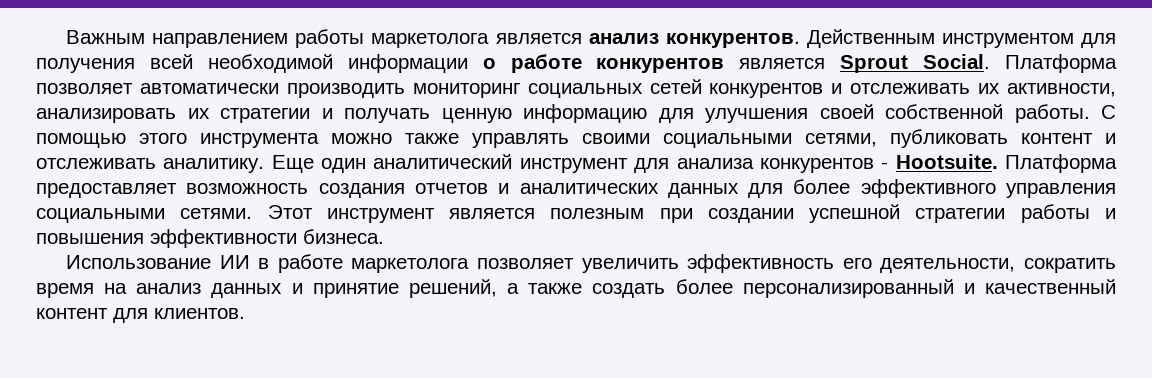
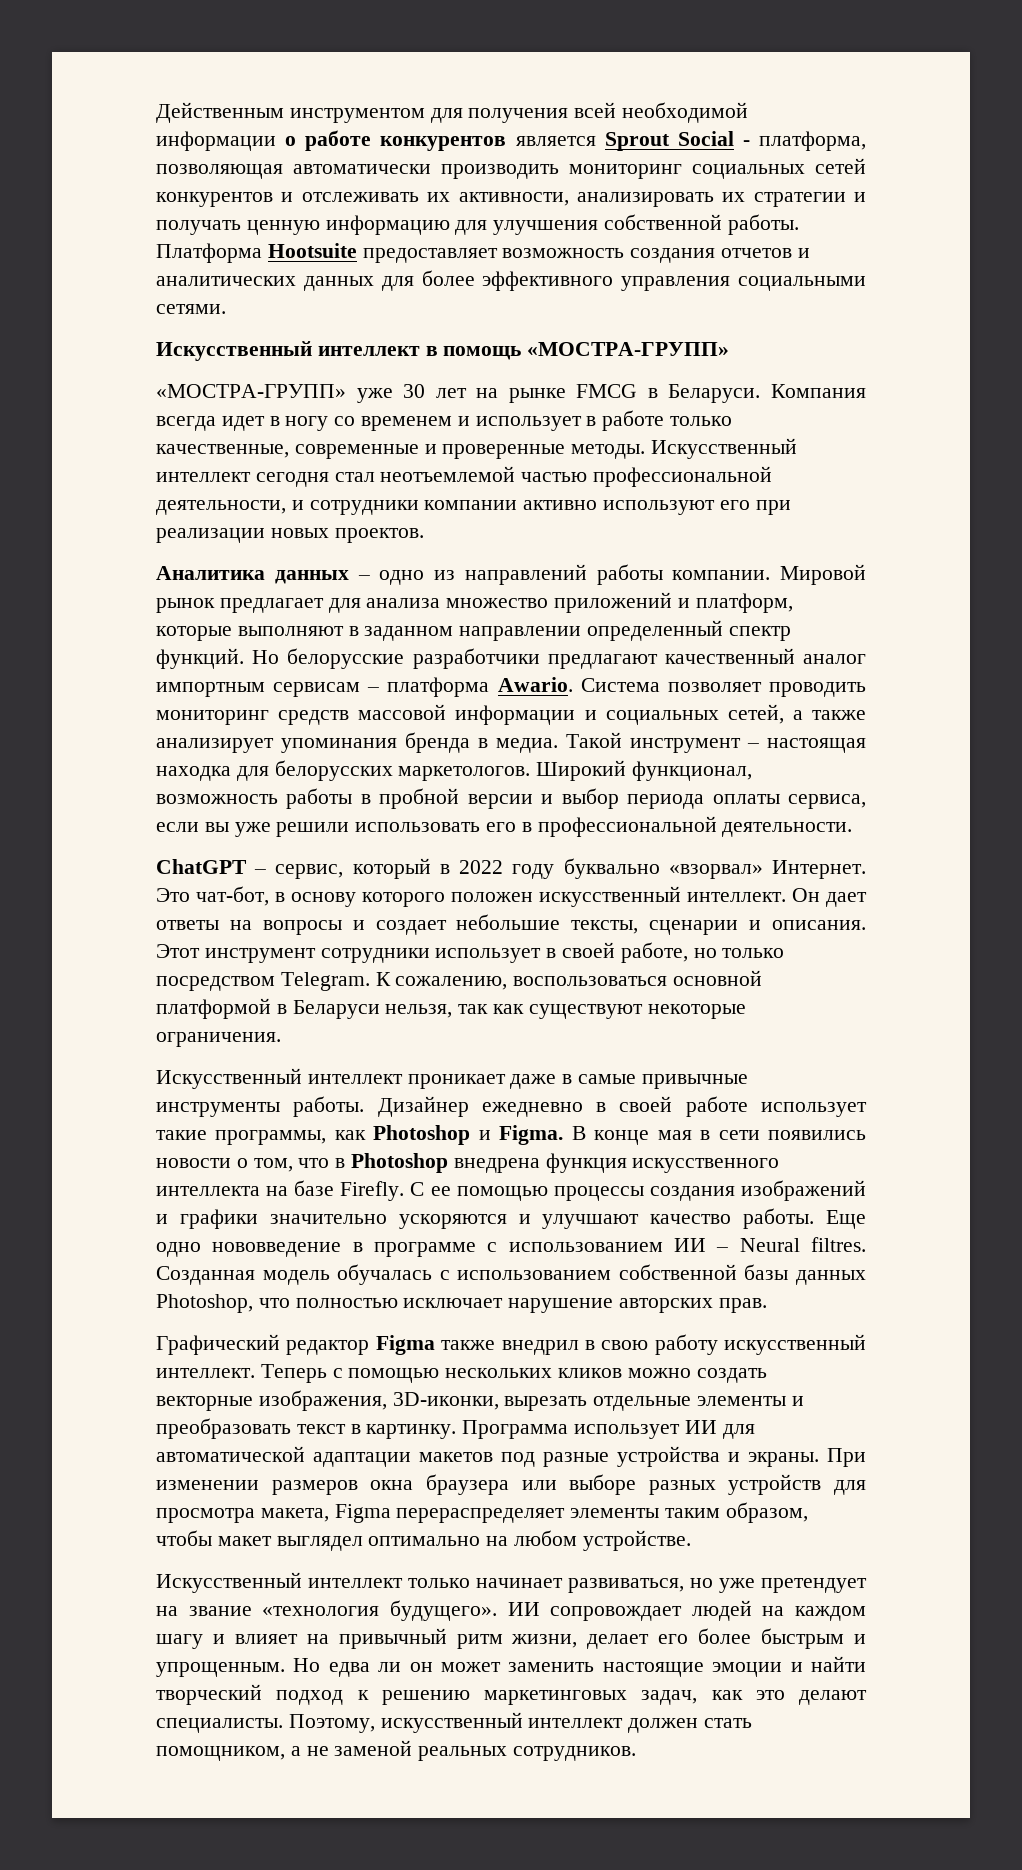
[66,29,800,48] Важным направлением работы маркетолога является анализ конкурентов. -> (156, 112) none
[923,54,1117,73] [36,83,133,94] Social. Платформа позволяет -> [677,131,866,151] [156,164,283,179] Social - платформа, позволяющая
[819,104,874,119] своей -> (599, 227) none
[1101,105,1116,119] [36,129,1116,148] [36,154,1117,173] С помощью этого инструмента можно также управлять своими социальными сетями, публиковать контент и отслеживать аналитику. Еще один аналитический инструмент для анализа конкурентов - Hootsuite. Платформа -> [156,243,357,263] Платформа Hootsuite
[267,204,1116,223] [36,229,384,248] [66,254,1117,273] [36,279,1116,298] [36,308,245,323] Этот инструмент является полезным при создании успешной стратегии работы и повышения эффективности бизнеса. // Использование ИИ в работе маркетолога позволяет увеличить эффективность его деятельности, сократить время на анализ данных и принятие решений, а также создать более персонализированный и качественный контент для клиентов. -> [156,341,730,361] [156,384,866,403] [156,410,733,431] [156,438,798,459] [156,466,773,487] [156,500,791,515] [156,528,424,543] [156,564,866,585] [156,592,793,613] [156,620,791,641] [156,648,866,669] [156,677,866,697] [156,704,866,725] [156,732,866,753] [156,760,753,781] [156,788,867,809] [156,816,853,837] [156,858,866,879] [156,886,867,907] [156,914,867,935] [156,942,785,963] [156,970,763,991] [156,998,746,1019] [156,1032,281,1047] [156,1068,748,1089] [156,1096,867,1117] [156,1125,866,1145] [156,1153,780,1173] [156,1180,866,1201] [156,1208,866,1229] [156,1237,867,1257] [156,1264,866,1285] [156,1294,767,1313] [156,1334,866,1355] [156,1364,767,1383] [156,1390,804,1411] [156,1418,755,1439] [156,1446,866,1467] [156,1474,866,1495] [156,1502,808,1523] [156,1530,691,1551] [156,1572,867,1593] [156,1600,866,1621] [156,1628,866,1649] [156,1656,866,1677] [156,1684,867,1705] [156,1712,753,1733] [156,1740,637,1761] // Искусственный интеллект в помощь «МОСТРА-ГРУПП» // «МОСТРА-ГРУПП» уже 30 лет на рынке FMCG в Беларуси. Компания всегда идет в ногу со временем и использует в работе только качественные, современные и проверенные методы. Искусственный интеллект сегодня стал неотъемлемой частью профессиональной деятельности, и сотрудники компании активно используют его при реализации новых проектов. // Аналитика данных – одно из направлений работы компании. Мировой рынок предлагает для анализа множество приложений и платформ, которые выполняют в заданном направлении определенный спектр функций. Но белорусские разработчики предлагают качественный аналог импортным сервисам – платформа Awario. Система позволяет проводить мониторинг средств массовой информации и социальных сетей, а также анализирует упоминания бренда в медиа. Такой инструмент – настоящая находка для белорусских маркетологов. Широкий функционал, возможность работы в пробной версии и выбор периода оплаты сервиса, если вы уже решили использовать его в профессиональной деятельности. // ChatGPT – сервис, который в 2022 году буквально «взорвал» Интернет. Это чат-бот, в основу которого положен искусственный интеллект. Он дает ответы на вопросы и создает небольшие тексты, сценарии и описания. Этот инструмент сотрудники использует в своей работе, но только посредством Telegram. К сожалению, воспользоваться основной платформой в Беларуси нельзя, так как существуют некоторые ограничения. // Искусственный интеллект проникает даже в самые привычные инструменты работы. Дизайнер ежедневно в своей работе использует такие программы, как Photoshop и Figma. В конце мая в сети появились новости о том, что в Photoshop внедрена функция искусственного интеллекта на базе Firefly. С ее помощью процессы создания изображений и графики значительно ускоряются и улучшают качество работы. Еще одно нововведение в программе с использованием ИИ – Neural filtres. Созданная модель обучалась с использованием собственной базы данных Photoshop, что полностью исключает нарушение авторских прав. // Графический редактор Figma также внедрил в свою работу искусственный интеллект. Теперь с помощью нескольких кликов можно создать векторные изображения, 3D-иконки, вырезать отдельные элементы и преобразовать текст в картинку. Программа использует ИИ для автоматической адаптации макетов под разные устройства и экраны. При изменении размеров окна браузера или выборе разных устройств для просмотра макета, Figma перераспределяет элементы таким образом, чтобы макет выглядел оптимально на любом устройстве. // Искусственный интеллект только начинает развиваться, но уже претендует на звание «технология будущего». ИИ сопровождает людей на каждом шагу и влияет на привычный ритм жизни, делает его более быстрым и упрощенным. Но едва ли он может заменить настоящие эмоции и найти творческий подход к решению маркетинговых задач, как это делают специалисты. Поэтому, искусственный интеллект должен стать помощником, а не заменой реальных сотрудников.

